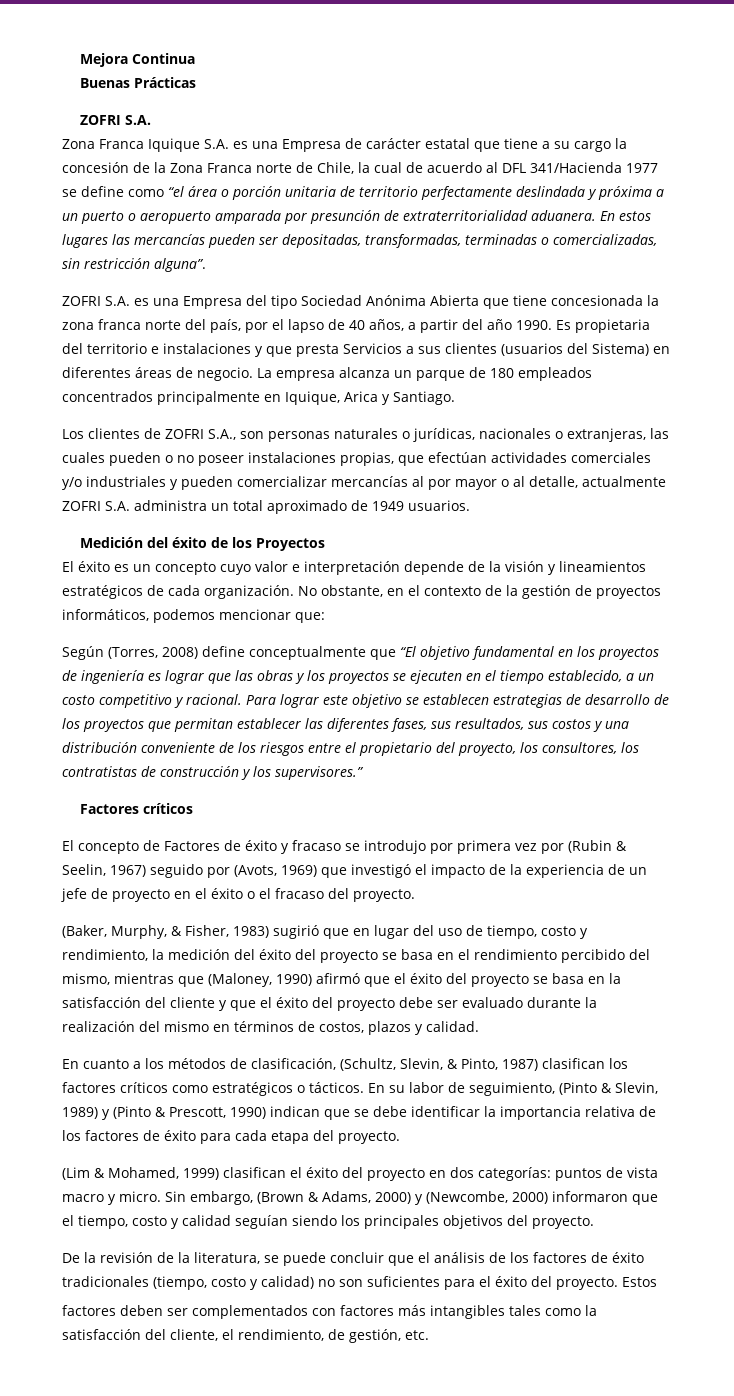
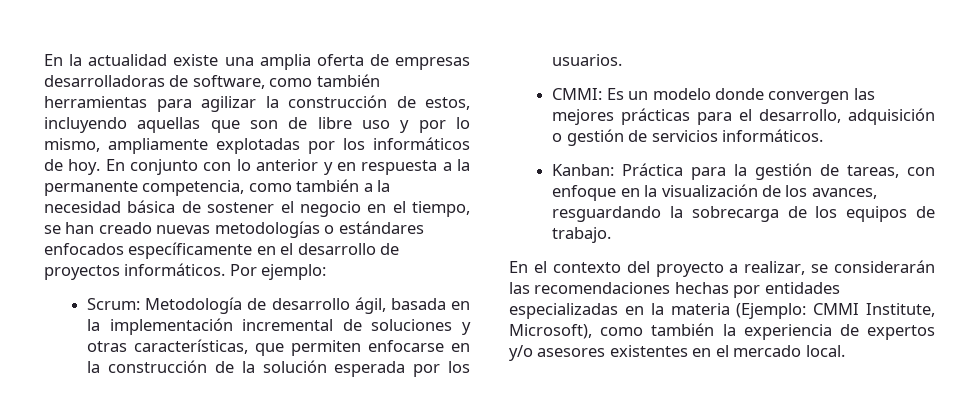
[80,53,196,67] [80,77,197,88] [80,115,152,125] [62,138,627,152] [62,162,658,174] [62,186,664,200] [62,210,651,224] [62,234,657,248] [62,258,206,272] [62,295,659,309] [62,319,650,333] [62,343,670,357] [62,367,592,381] [62,391,455,405] [62,428,669,442] [62,452,651,466] [62,476,666,490] [62,500,470,514] [80,537,326,551] [62,561,646,575] [62,585,661,599] [62,609,325,623] [62,646,659,660] [62,670,654,684] [62,694,669,708] [62,718,629,732] [62,742,639,756] [62,766,364,780] [80,803,194,814] [62,840,627,854] [62,864,647,878] [61,888,415,902] [62,925,588,939] [62,949,650,963] [62,973,621,987] [62,997,597,1011] [62,1021,479,1035] [62,1058,628,1071] [62,1082,658,1096] [62,1106,656,1120] [62,1130,400,1144] [62,1167,658,1181] [62,1191,658,1205] [62,1215,594,1229] [62,1252,644,1266] [62,1276,657,1290] [62,1305,597,1319] [62,1329,429,1343] Mejora Continua // Buenas Prácticas // ZOFRI S.A. // Zona Franca Iquique S.A. es una Empresa de carácter estatal que tiene a su cargo la concesión de la Zona Franca norte de Chile, la cual de acuerdo al DFL 341/Hacienda 1977 se define como “el área o porción unitaria de territorio perfectamente deslindada y próxima a un puerto o aeropuerto amparada por presunción de extraterritorialidad aduanera. En estos lugares las mercancías pueden ser depositadas, transformadas, terminadas o comercializadas, sin restricción alguna”. // ZOFRI S.A. es una Empresa del tipo Sociedad Anónima Abierta que tiene concesionada la zona franca norte del país, por el lapso de 40 años, a partir del año 1990. Es propietaria del territorio e instalaciones y que presta Servicios a sus clientes (usuarios del Sistema) en diferentes áreas de negocio. La empresa alcanza un parque de 180 empleados concentrados principalmente en Iquique, Arica y Santiago. // Los clientes de ZOFRI S.A., son personas naturales o jurídicas, nacionales o extranjeras, las cuales pueden o no poseer instalaciones propias, que efectúan actividades comerciales y/o industriales y pueden comercializar mercancías al por mayor o al detalle, actualmente ZOFRI S.A. administra un total aproximado de 1949 usuarios. // Medición del éxito de los Proyectos // El éxito es un concepto cuyo valor e interpretación depende de la visión y lineamientos estratégicos de cada organización. No obstante, en el contexto de la gestión de proyectos informáticos, podemos mencionar que: // Según (Torres, 2008) define conceptualmente que “El objetivo fundamental en los proyectos de ingeniería es lograr que las obras y los proyectos se ejecuten en el tiempo establecido, a un costo competitivo y racional. Para lograr este objetivo se establecen estrategias de desarrollo de los proyectos que permitan establecer las diferentes fases, sus resultados, sus costos y una distribución conveniente de los riesgos entre el propietario del proyecto, los consultores, los contratistas de construcción y los supervisores.” // Factores críticos // El concepto de Factores de éxito y fracaso se introdujo por primera vez por (Rubin & Seelin, 1967) seguido por (Avots, 1969) que investigó el impacto de la experiencia de un jefe de proyecto en el éxito o el fracaso del proyecto. // (Baker, Murphy, & Fisher, 1983) sugirió que en lugar del uso de tiempo, costo y rendimiento, la medición del éxito del proyecto se basa en el rendimiento percibido del mismo, mientras que (Maloney, 1990) afirmó que el éxito del proyecto se basa en la satisfacción del cliente y que el éxito del proyecto debe ser evaluado durante la realización del mismo en términos de costos, plazos y calidad. // En cuanto a los métodos de clasificación, (Schultz, Slevin, & Pinto, 1987) clasifican los factores críticos como estratégicos o tácticos. En su labor de seguimiento, (Pinto & Slevin, 1989) y (Pinto & Prescott, 1990) indican que se debe identificar la importancia relativa de los factores de éxito para cada etapa del proyecto. // (Lim & Mohamed, 1999) clasifican el éxito del proyecto en dos categorías: puntos de vista macro y micro. Sin embargo, (Brown & Adams, 2000) y (Newcombe, 2000) informaron que el tiempo, costo y calidad seguían siendo los principales objetivos del proyecto. // De la revisión de la literatura, se puede concluir que el análisis de los factores de éxito tradicionales (tiempo, costo y calidad) no son suficientes para el éxito del proyecto. Estos // factores deben ser complementados con factores más intangibles tales como la satisfacción del cliente, el rendimiento, de gestión, etc. -> [44,54,470,70] [44,74,380,89] [44,95,470,112] [44,117,470,133] [44,137,470,154] [44,159,471,175] [44,179,391,196] [44,200,470,217] [44,221,424,238] [44,242,400,259] [44,263,327,280] [87,297,470,314] [87,318,471,335] [87,339,470,356] [87,360,470,377] [552,54,623,66] [552,88,875,104] [552,108,935,125] [552,129,824,146] [552,163,935,180] [552,184,877,201] [552,206,935,222] [552,227,612,243] [509,260,935,277] [509,282,840,298] [509,303,935,319] [509,323,935,340] [509,345,845,361] En la actualidad existe una amplia oferta de empresas desarrolladoras de software, como también herramientas para agilizar la construcción de estos, incluyendo aquellas que son de libre uso y por lo mismo, ampliamente explotadas por los informáticos de hoy. En conjunto con lo anterior y en respuesta a la permanente competencia, como también a la necesidad básica de sostener el negocio en el tiempo, se han creado nuevas metodologías o estándares enfocados específicamente en el desarrollo de proyectos informáticos. Por ejemplo: // Scrum: Metodología de desarrollo ágil, basada en la implementación incremental de soluciones y otras características, que permiten enfocarse en la construcción de la solución esperada por los usuarios. // CMMI: Es un modelo donde convergen las mejores prácticas para el desarrollo, adquisición o gestión de servicios informáticos. // Kanban: Práctica para la gestión de tareas, con enfoque en la visualización de los avances, resguardando la sobrecarga de los equipos de trabajo. // En el contexto del proyecto a realizar, se considerarán las recomendaciones hechas por entidades especializadas en la materia (Ejemplo: CMMI Institute, Microsoft), como también la experiencia de expertos y/o asesores existentes en el mercado local.

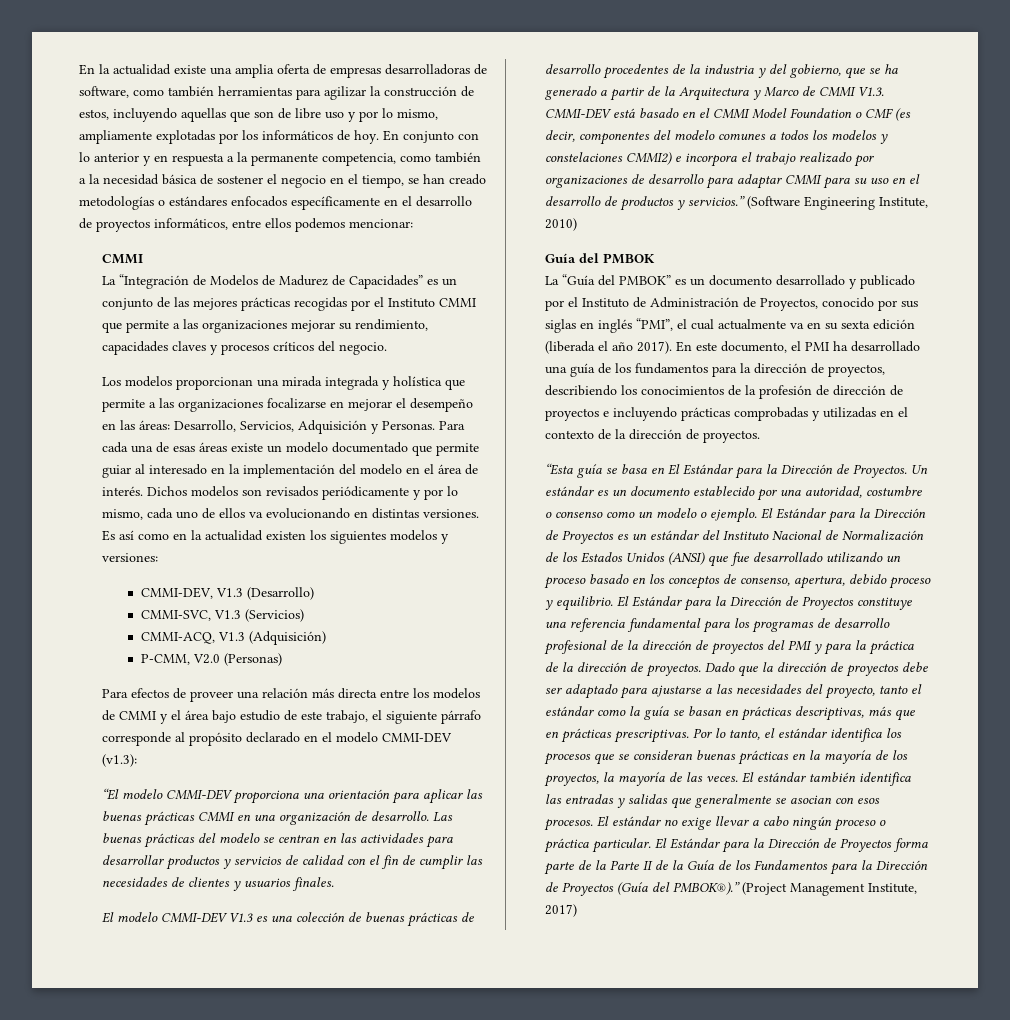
[156,225,211,234] nuevas -> (486, 179) none
[124,263,327,280] [87,297,470,314] [87,318,471,335] [87,339,470,356] [87,360,470,377] [552,54,623,66] [552,88,875,104] [552,108,935,125] [552,129,824,146] [552,163,935,180] [552,184,877,201] [552,206,935,222] [552,227,612,243] [509,260,935,277] [509,282,840,298] [509,303,935,319] [509,323,935,340] [509,345,845,361] informáticos. Por ejemplo: // Scrum: Metodología de desarrollo ágil, basada en la implementación incremental de soluciones y otras características, que permiten enfocarse en la construcción de la solución esperada por los usuarios. // CMMI: Es un modelo donde convergen las mejores prácticas para el desarrollo, adquisición o gestión de servicios informáticos. // Kanban: Práctica para la gestión de tareas, con enfoque en la visualización de los avances, resguardando la sobrecarga de los equipos de trabajo. // En el contexto del proyecto a realizar, se considerarán las recomendaciones hechas por entidades especializadas en la materia (Ejemplo: CMMI Institute, Microsoft), como también la experiencia de expertos y/o asesores existentes en el mercado local. -> [154,218,413,232] [102,254,144,264] [102,274,458,289] [102,297,477,311] [102,319,429,333] [102,341,388,355] [102,376,466,390] [102,398,474,412] [102,420,466,434] [102,442,480,456] [102,464,479,478] [102,486,459,500] [102,508,480,520] [102,530,450,544] [102,553,159,562] [140,587,314,600] [140,609,304,622] [140,631,326,645] [140,653,282,666] [102,688,481,702] [102,710,482,724] [102,732,453,746] [102,754,138,767] [102,788,484,804] [102,811,454,826] [102,833,454,848] [102,855,484,870] [102,877,335,891] [102,912,475,927] [545,64,899,79] [545,86,885,101] [545,108,912,121] [545,130,889,145] [545,152,875,167] [545,174,921,189] [545,196,929,211] [545,218,578,231] [545,253,656,264] [545,274,916,289] [545,297,919,311] [545,318,916,333] [545,341,921,354] [545,363,886,377] [545,385,904,399] [545,407,909,421] [545,429,761,443] [545,463,929,479] [545,486,923,501] [545,508,927,523] [545,530,925,544] [545,552,902,567] [544,574,932,589] [545,596,913,611] [545,618,891,633] [544,640,915,655] [545,662,929,677] [545,684,923,699] [545,706,916,721] [545,728,903,743] [544,750,909,765] [544,772,912,787] [545,794,881,809] [544,816,887,831] [544,838,929,853] [544,860,929,875] [545,882,918,896] [545,904,578,917] informáticos, entre ellos podemos mencionar: // CMMI // La “Integración de Modelos de Madurez de Capacidades” es un conjunto de las mejores prácticas recogidas por el Instituto CMMI que permite a las organizaciones mejorar su rendimiento, capacidades claves y procesos críticos del negocio. // Los modelos proporcionan una mirada integrada y holística que permite a las organizaciones focalizarse en mejorar el desempeño en las áreas: Desarrollo, Servicios, Adquisición y Personas. Para cada una de esas áreas existe un modelo documentado que permite guiar al interesado en la implementación del modelo en el área de interés. Dichos modelos son revisados periódicamente y por lo mismo, cada uno de ellos va evolucionando en distintas versiones. Es así como en la actualidad existen los siguientes modelos y versiones: // CMMI-DEV, V1.3 (Desarrollo) // CMMI-SVC, V1.3 (Servicios) // CMMI-ACQ, V1.3 (Adquisición) // P-CMM, V2.0 (Personas) // Para efectos de proveer una relación más directa entre los modelos de CMMI y el área bajo estudio de este trabajo, el siguiente párrafo corresponde al propósito declarado en el modelo CMMI-DEV (v1.3): // “El modelo CMMI-DEV proporciona una orientación para aplicar las buenas prácticas CMMI en una organización de desarrollo. Las buenas prácticas del modelo se centran en las actividades para desarrollar productos y servicios de calidad con el fin de cumplir las necesidades de clientes y usuarios finales. // El modelo CMMI-DEV V1.3 es una colección de buenas prácticas de desarrollo procedentes de la industria y del gobierno, que se ha generado a partir de la Arquitectura y Marco de CMMI V1.3. CMMI-DEV está basado en el CMMI Model Foundation o CMF (es decir, componentes del modelo comunes a todos los modelos y constelaciones CMMI2) e incorpora el trabajo realizado por organizaciones de desarrollo para adaptar CMMI para su uso en el desarrollo de productos y servicios.” (Software Engineering Institute, 2010) // Guía del PMBOK // La “Guía del PMBOK” es un documento desarrollado y publicado por el Instituto de Administración de Proyectos, conocido por sus siglas en inglés “PMI”, el cual actualmente va en su sexta edición (liberada el año 2017). En este documento, el PMI ha desarrollado una guía de los fundamentos para la dirección de proyectos, describiendo los conocimientos de la profesión de dirección de proyectos e incluyendo prácticas comprobadas y utilizadas en el contexto de la dirección de proyectos. // “Esta guía se basa en El Estándar para la Dirección de Proyectos. Un estándar es un documento establecido por una autoridad, costumbre o consenso como un modelo o ejemplo. El Estándar para la Dirección de Proyectos es un estándar del Instituto Nacional de Normalización de los Estados Unidos (ANSI) que fue desarrollado utilizando un proceso basado en los conceptos de consenso, apertura, debido proceso y equilibrio. El Estándar para la Dirección de Proyectos constituye una referencia fundamental para los programas de desarrollo profesional de la dirección de proyectos del PMI y para la práctica de la dirección de proyectos. Dado que la dirección de proyectos debe ser adaptado para ajustarse a las necesidades del proyecto, tanto el estándar como la guía se basan en prácticas descriptivas, más que en prácticas prescriptivas. Por lo tanto, el estándar identifica los procesos que se consideran buenas prácticas en la mayoría de los proyectos, la mayoría de las veces. El estándar también identifica las entradas y salidas que generalmente se asocian con esos procesos. El estándar no exige llevar a cabo ningún proceso o práctica particular. El Estándar para la Dirección de Proyectos forma parte de la Parte II de la Guía de los Fundamentos para la Dirección de Proyectos (Guía del PMBOK®).” (Project Management Institute, 2017)

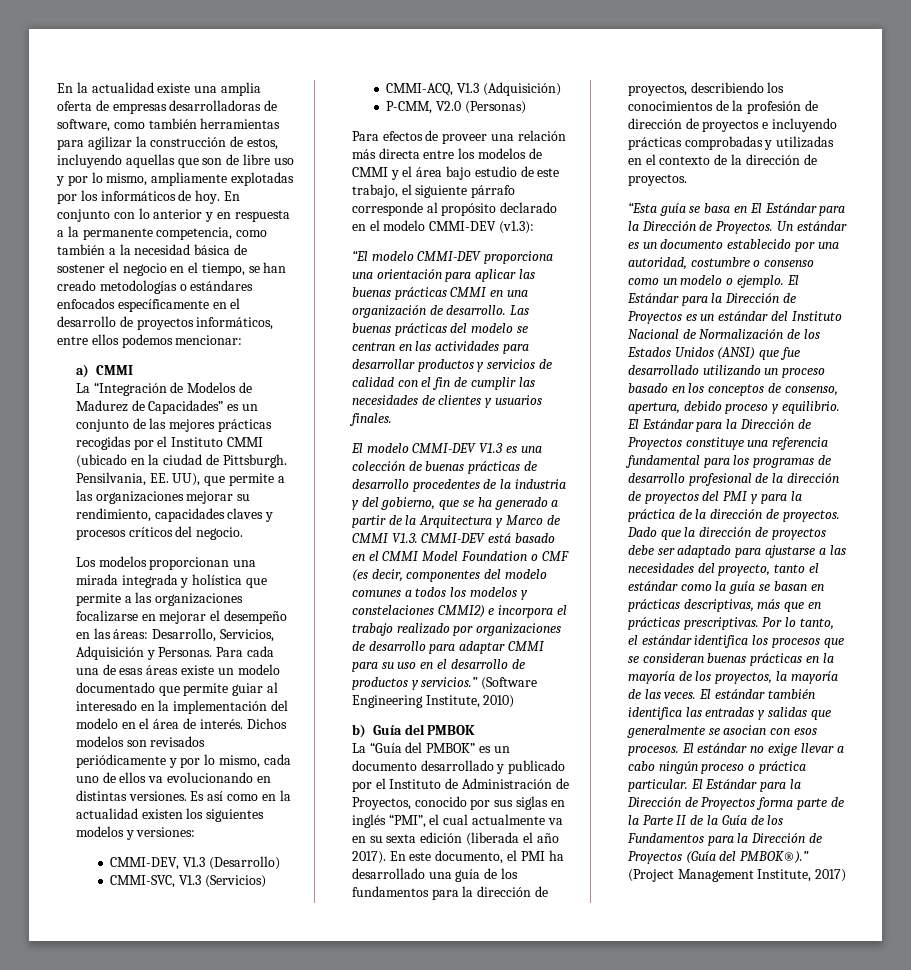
(413, 223) none -> [75,364,89,378] a)
(477, 302) none -> [75,454,287,468] [75,472,201,486] (ubicado en la ciudad de Pittsburgh. Pensilvania, EE. UU),
(578, 224) none -> [351,724,366,738] b)

